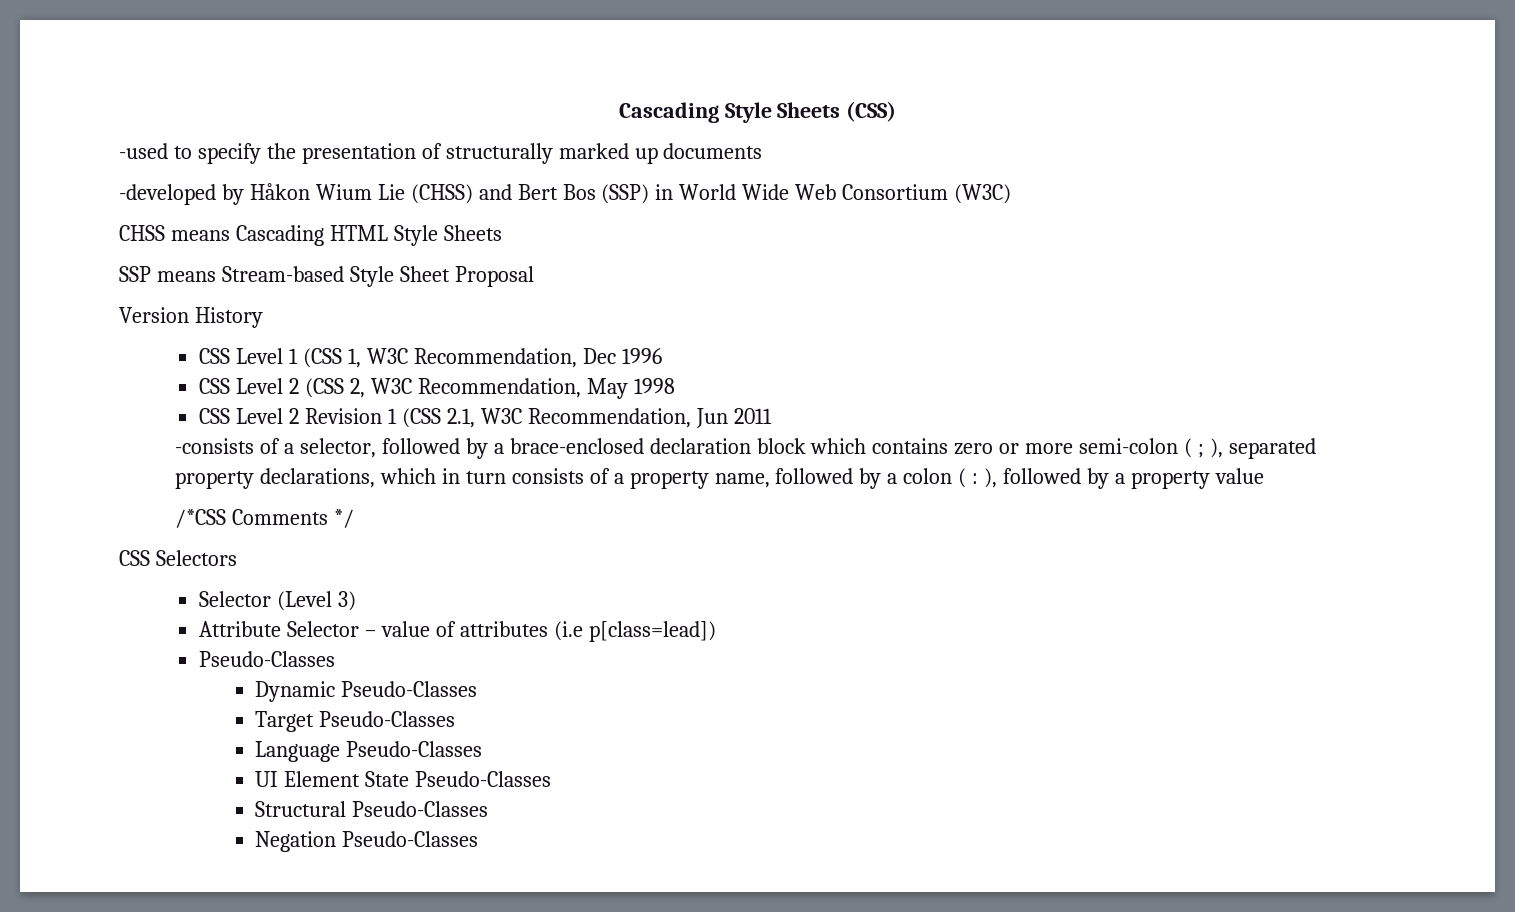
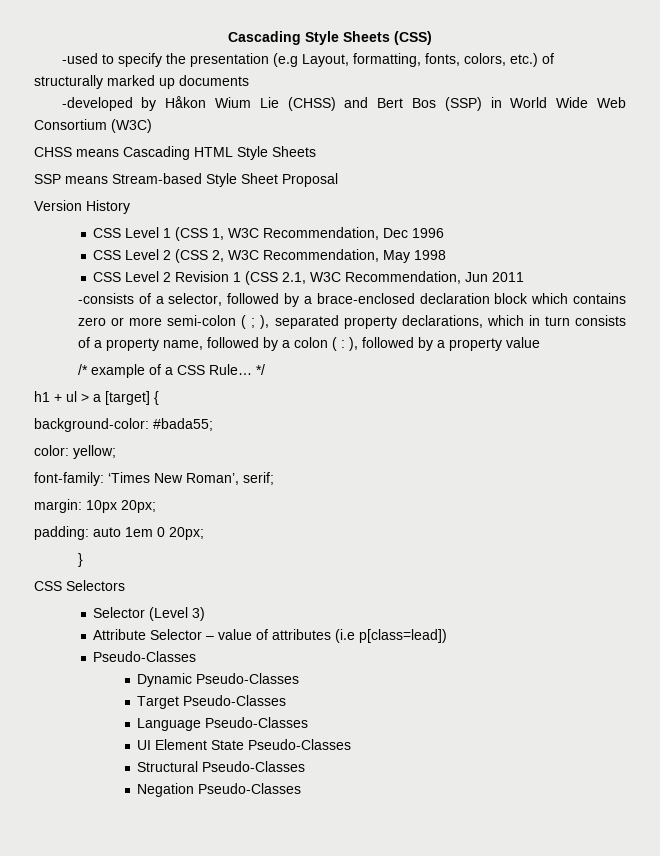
(416, 153) none -> [272,53,538,67] (e.g Layout, formatting, fonts, colors, etc.)
[175,509,354,528] /*CSS Comments */ -> [77,364,265,378] [34,391,159,405] [34,418,213,432] [34,445,116,459] [34,472,274,486] [34,499,156,513] [34,526,204,540] [77,553,83,567] /* example of a CSS Rule… */ // h1 + ul > a [target] { // background-color: #bada55; // color: yellow; // font-family: ‘Times New Roman’, serif; // margin: 10px 20px; // padding: auto 1em 0 20px; // }

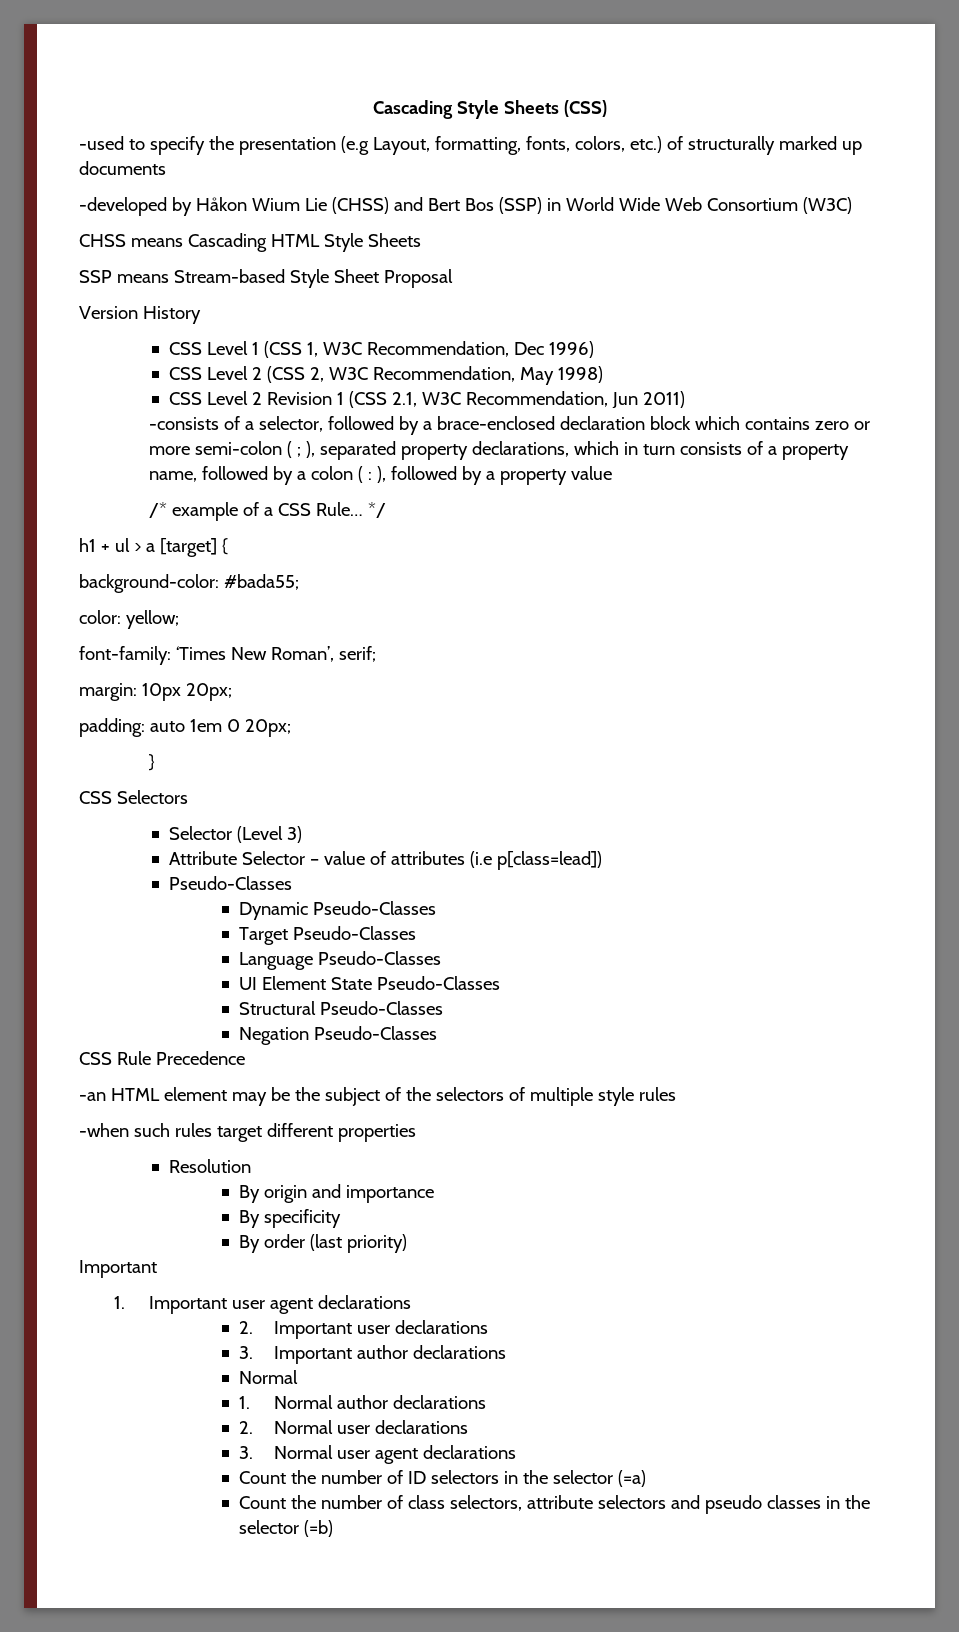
[412,228,445,238] 1996 -> [549,341,595,358] 1996)
[414,250,447,260] 1998 -> [558,366,604,383] 1998)
[492,272,525,282] 2011 -> [643,391,686,408] 2011)
(302, 788) none -> [79,1051,245,1065] [79,1087,676,1106] [79,1123,416,1142] [169,1159,252,1173] [238,1184,434,1203] [238,1209,341,1228] [238,1234,407,1253] [79,1260,157,1278] [113,1295,411,1314] [238,1320,488,1339] [238,1345,506,1364] [238,1370,298,1384] [238,1395,486,1409] [238,1420,468,1434] [238,1445,516,1464] [238,1470,646,1487] [238,1495,870,1514] [238,1520,333,1537] // CSS Rule Precedence // -an HTML element may be the subject of the selectors of multiple style rules // -when such rules target different properties // Resolution // By origin and importance // By specificity // By order (last priority) // Important // 1. Important user agent declarations // 2. Important user declarations // 3. Important author declarations // Normal // 1. Normal author declarations // 2. Normal user declarations // 3. Normal user agent declarations // Count the number of ID selectors in the selector (=a) // Count the number of class selectors, attribute selectors and pseudo classes in the selector (=b)

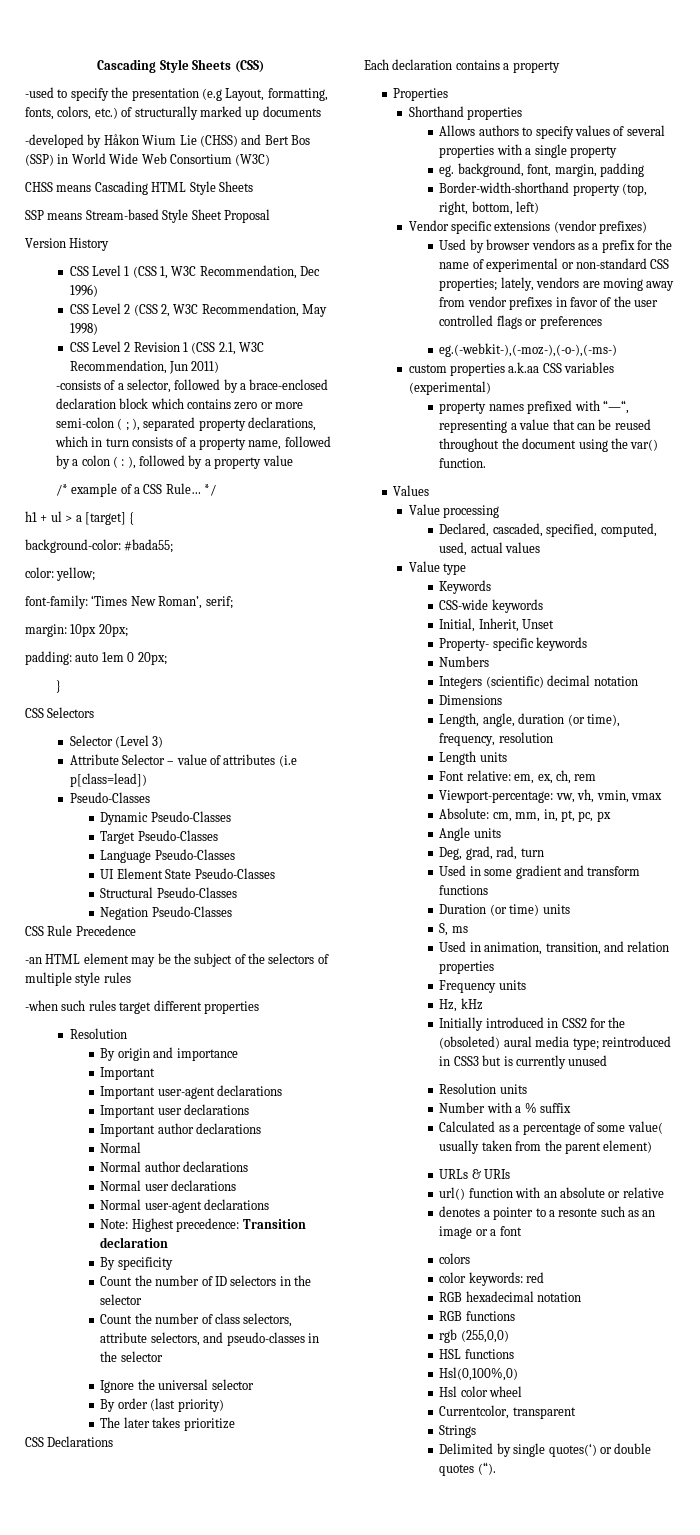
[238,1209,341,1228] [238,1234,407,1253] [79,1260,157,1278] [113,1295,411,1314] [238,1321,253,1334] By specificity // By order (last priority) // Important // 1. Important user agent declarations // 2. -> [100,1067,156,1080] [100,1085,283,1099] Important // Important user-agent declarations //
[238,1346,253,1359] 3. -> (250, 1109) none
[238,1396,250,1409] 1. -> (142, 1147) none
[238,1421,253,1434] 2. -> (249, 1166) none
[238,1445,516,1464] 3. Normal user agent declarations -> [100,1199,270,1213] [100,1218,306,1232] [100,1237,169,1248] [100,1257,173,1270] Normal user-agent declarations // Note: Highest precedence: Transition declaration // By specificity
[617,1470,646,1487] (=a) -> (143, 1299) none
[597,1495,870,1514] [238,1520,333,1537] selectors and pseudo classes in the selector (=b) -> [150,1332,319,1346] [100,1351,163,1362] [100,1379,254,1393] [100,1398,224,1412] [100,1417,235,1431] [25,1436,114,1447] [364,59,560,73] [393,88,449,101] [408,106,522,120] [439,125,665,139] [439,144,617,158] [439,163,644,177] [439,182,648,196] [439,201,540,215] [408,220,648,234] [439,239,673,253] [439,258,670,272] [439,277,675,291] [439,296,659,310] [439,315,602,329] [439,343,618,357] [408,362,615,376] [408,381,491,395] [439,400,629,414] [439,419,651,433] [439,438,659,452] [439,458,487,468] [393,485,430,496] [408,504,499,518] [439,523,657,537] [439,542,541,556] [408,561,466,575] [439,580,492,594] [439,599,543,613] [439,618,555,632] [439,637,588,651] [439,656,490,667] [439,675,638,689] [439,695,503,705] [439,713,620,727] [439,732,553,746] [439,751,507,765] [439,770,597,784] [439,789,662,803] [439,808,611,822] [439,827,501,841] [439,846,544,860] [439,865,641,879] [439,885,489,895] [439,904,570,916] [439,923,468,936] [439,941,670,955] [439,961,495,974] [439,980,526,993] [439,998,483,1012] [439,1017,626,1031] [439,1036,671,1050] [439,1055,608,1069] [439,1083,527,1094] [439,1102,571,1113] [439,1121,663,1135] [439,1140,653,1154] [439,1169,511,1179] [439,1187,664,1200] [439,1206,656,1220] [439,1226,522,1239] [439,1253,471,1264] [439,1272,545,1286] [439,1291,582,1302] [439,1311,515,1321] [439,1329,509,1343] [439,1349,514,1359] [439,1367,519,1381] [439,1386,523,1397] [439,1405,576,1419] [439,1425,477,1438] [439,1443,652,1457] [439,1462,496,1476] selectors, and pseudo-classes in the selector // Ignore the universal selector // By order (last priority) // The later takes prioritize // CSS Declarations // Each declaration contains a property // Properties // Shorthand properties // Allows authors to specify values of several properties with a single property // eg. background, font, margin, padding // Border-width-shorthand property (top, right, bottom, left) // Vendor specific extensions (vendor prefixes) // Used by browser vendors as a prefix for the name of experimental or non-standard CSS properties; lately, vendors are moving away from vendor prefixes in favor of the user controlled flags or preferences // eg.(-webkit-),(-moz-),(-o-),(-ms-) // custom properties a.k.aa CSS variables (experimental) // property names prefixed with “—“, representing a value that can be reused throughout the document using the var() function. // Values // Value processing // Declared, cascaded, specified, computed, used, actual values // Value type // Keywords // CSS-wide keywords // Initial, Inherit, Unset // Property- specific keywords // Numbers // Integers (scientific) decimal notation // Dimensions // Length, angle, duration (or time), frequency, resolution // Length units // Font relative: em, ex, ch, rem // Viewport-percentage: vw, vh, vmin, vmax // Absolute: cm, mm, in, pt, pc, px // Angle units // Deg, grad, rad, turn // Used in some gradient and transform functions // Duration (or time) units // S, ms // Used in animation, transition, and relation properties // Frequency units // Hz, kHz // Initially introduced in CSS2 for the (obsoleted) aural media type; reintroduced in CSS3 but is currently unused // Resolution units // Number with a % suffix // Calculated as a percentage of some value( usually taken from the parent element) // URLs & URIs // url() function with an absolute or relative // denotes a pointer to a resonte such as an image or a font // colors // color keywords: red // RGB hexadecimal notation // RGB functions // rgb (255,0,0) // HSL functions // Hsl(0,100%,0) // Hsl color wheel // Currentcolor, transparent // Strings // Delimited by single quotes(‘) or double quotes (“).

